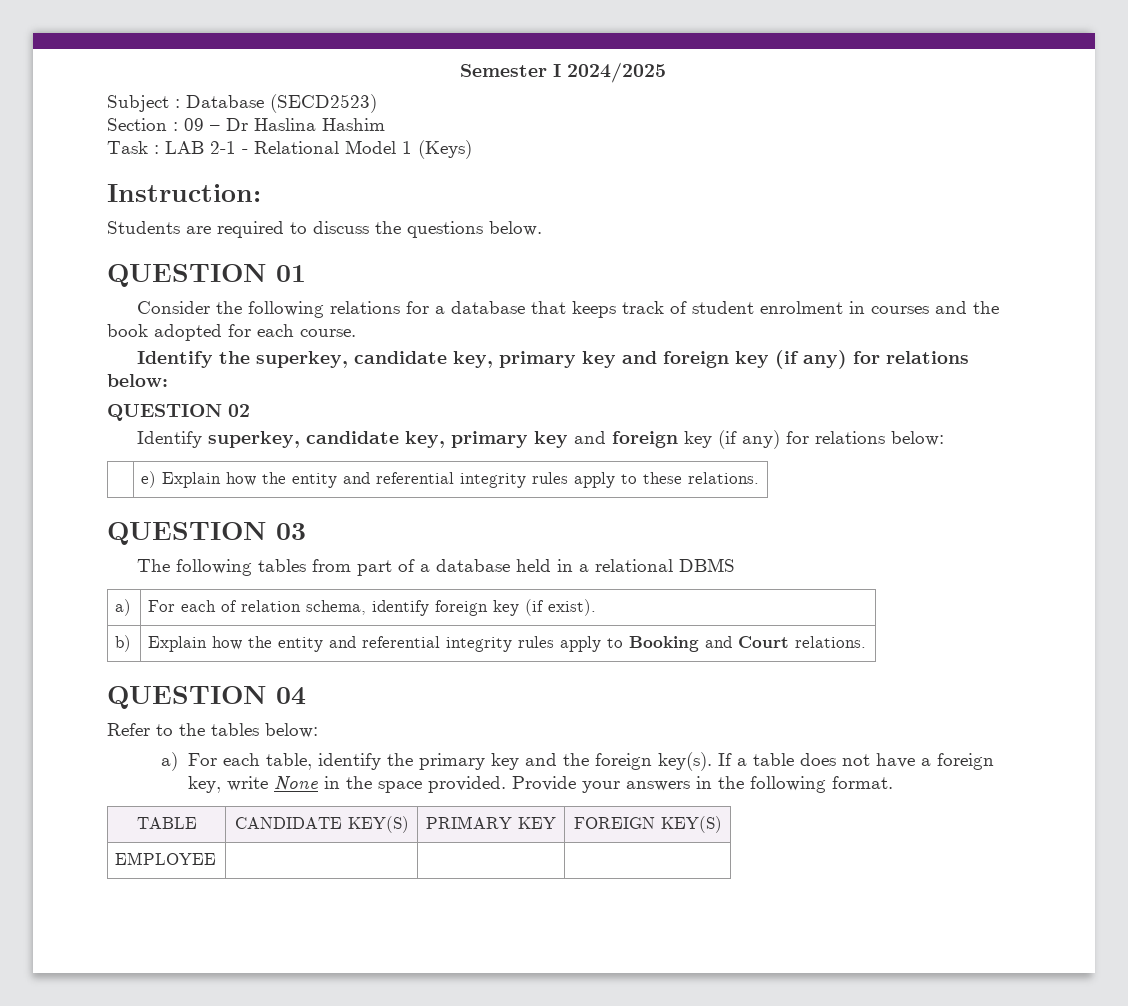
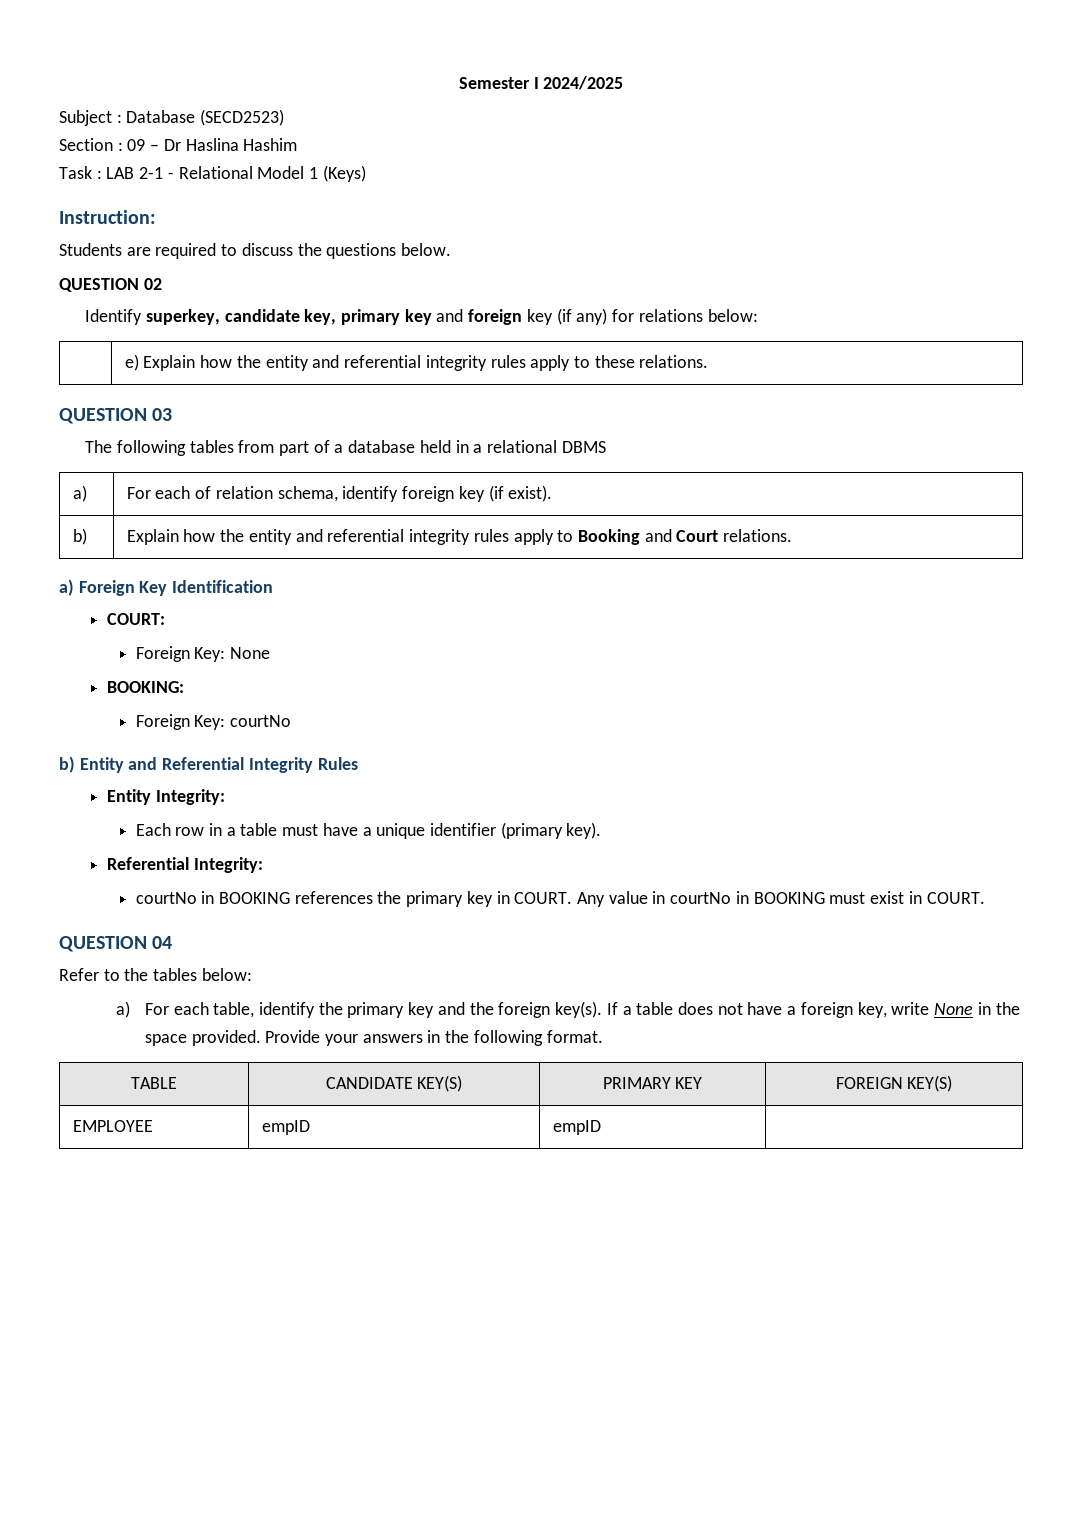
[107,264,306,287] [136,301,999,318] [107,324,356,341] [136,350,969,369] [107,374,168,387] // QUESTION 01 // Consider the following relations for a database that keeps track of student enrolment in courses and the book adopted for each course. // Identify the superkey, candidate key, primary key and foreign key (if any) for relations below: -> (452, 249) none
(867, 642) none -> [59,579,274,596] [106,613,165,625] [135,646,270,662] [106,681,184,693] [135,714,291,730] [59,756,358,773] [106,789,225,805] [135,822,602,839] [106,857,263,873] [135,891,985,907] // a) Foreign Key Identification // COURT: // Foreign Key: None // BOOKING: // Foreign Key: courtNo // b) Entity and Referential Integrity Rules // Entity Integrity: // Each row in a table must have a unique identifier (primary key). // Referential Integrity: // courtNo in BOOKING references the primary key in COURT. Any value in courtNo in BOOKING must exist in COURT.
(217, 858) | -> [261,1120,310,1135] [552,1120,601,1135] empID | empID

